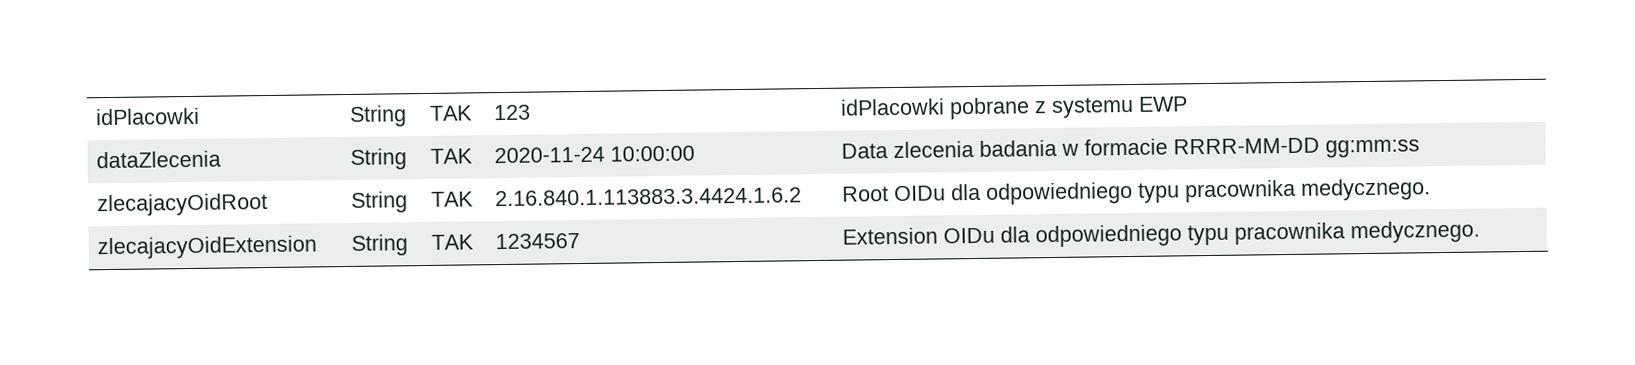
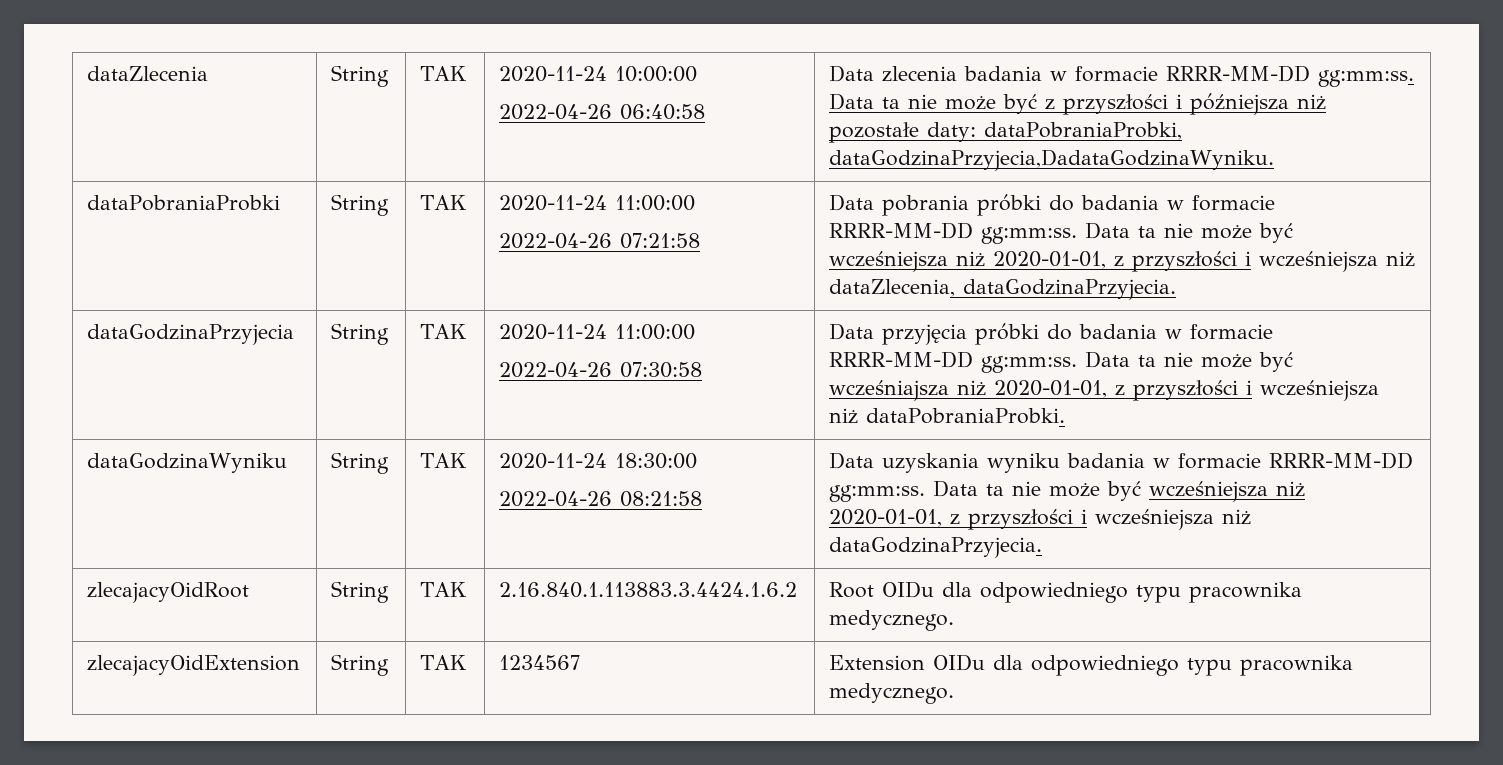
[95,107,200,126] [348,105,407,127] [428,105,473,121] [492,104,531,121] [839,96,1188,120] idPlacowki | String | TAK | 123 | idPlacowki pobrane z systemu EWP // -> (87, 73) none
(695, 153) none -> [499,104,706,120] // 2022-04-26 06:40:58
[1324,139,1420,158] gg:mm:ss -> [1318,70,1415,87] [829,93,1327,115] [829,122,1183,143] [829,149,1275,171] [87,195,281,211] [331,194,390,216] [420,195,468,210] [499,195,696,211] [499,233,701,249] [829,194,1276,216] [829,222,1294,244] [829,251,1416,272] [829,279,1177,300] [87,324,295,345] [331,323,390,345] [420,324,468,339] [499,324,696,340] [499,362,703,378] [829,323,1274,345] [829,351,1294,373] [829,380,1380,401] [829,408,1066,424] [87,453,288,473] [331,452,390,474] [420,453,468,468] [499,453,698,469] [499,491,703,507] [829,452,1414,473] [829,480,1306,502] [829,509,1252,530] [829,537,1043,558] gg:mm:ss. Data ta nie może być z przyszłości i późniejsza niż pozostałe daty: dataPobraniaProbki, dataGodzinaPrzyjecia,DadataGodzinaWyniku. // dataPobraniaProbki | String | TAK | 2020-11-24 11:00:00 // 2022-04-26 07:21:58 | Data pobrania próbki do badania w formacie RRRR-MM-DD gg:mm:ss. Data ta nie może być wcześniejsza niż 2020-01-01, z przyszłości i wcześniejsza niż dataZlecenia, dataGodzinaPrzyjecia. // dataGodzinaPrzyjecia | String | TAK | 2020-11-24 11:00:00 // 2022-04-26 07:30:58 | Data przyjęcia próbki do badania w formacie RRRR-MM-DD gg:mm:ss. Data ta nie może być wcześniajsza niż 2020-01-01, z przyszłości i wcześniejsza niż dataPobraniaProbki. // dataGodzinaWyniku | String | TAK | 2020-11-24 18:30:00 // 2022-04-26 08:21:58 | Data uzyskania wyniku badania w formacie RRRR-MM-DD gg:mm:ss. Data ta nie może być wcześniejsza niż 2020-01-01, z przyszłości i wcześniejsza niż dataGodzinaPrzyjecia.

